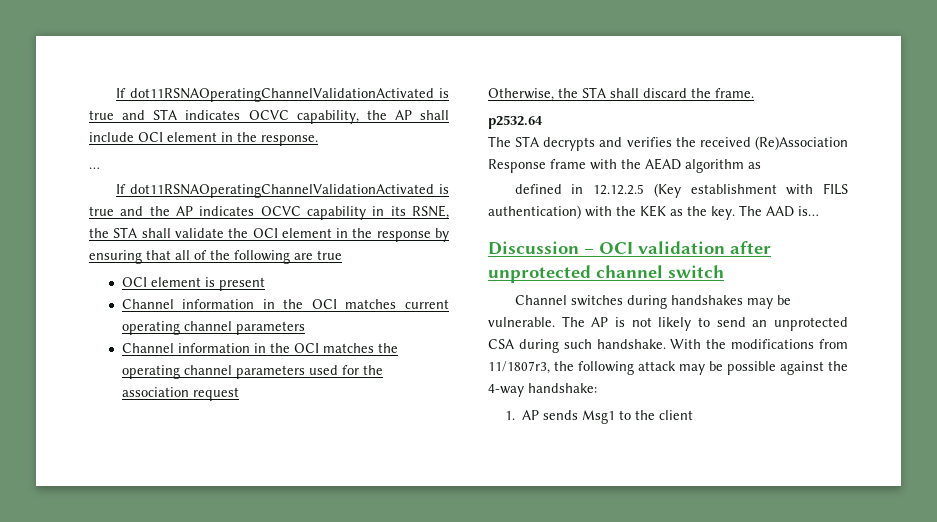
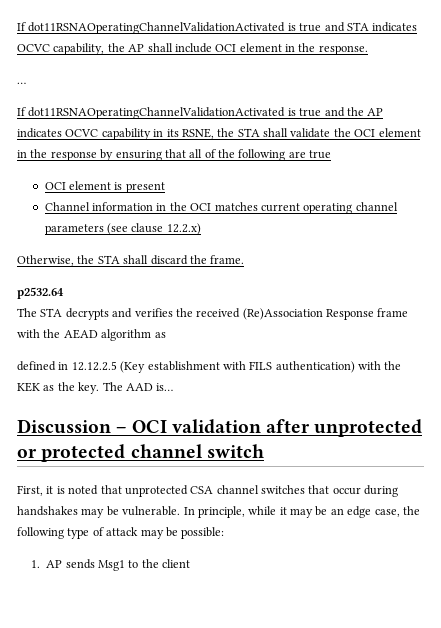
[121,343,398,353] [121,365,383,379] [121,387,239,401] // Channel information in the OCI matches the operating channel parameters used for the association request -> [107,223,201,235] (see clause 12.2.x)
(591, 274) none -> [17,444,126,462] or protected
[514,295,623,306] Channel switches -> [17,485,361,497] First, it is noted that unprotected CSA channel switches that occur
[561,316,848,331] [488,339,848,353] [488,361,848,375] [488,383,597,397] The AP is not likely to send an unprotected CSA during such handshake. With the modifications from 11/1807r3, the following attack may be possible against the 4-way handshake: -> [183,506,420,518] [17,527,225,539] In principle, while it may be an edge case, the following type of attack may be possible:

